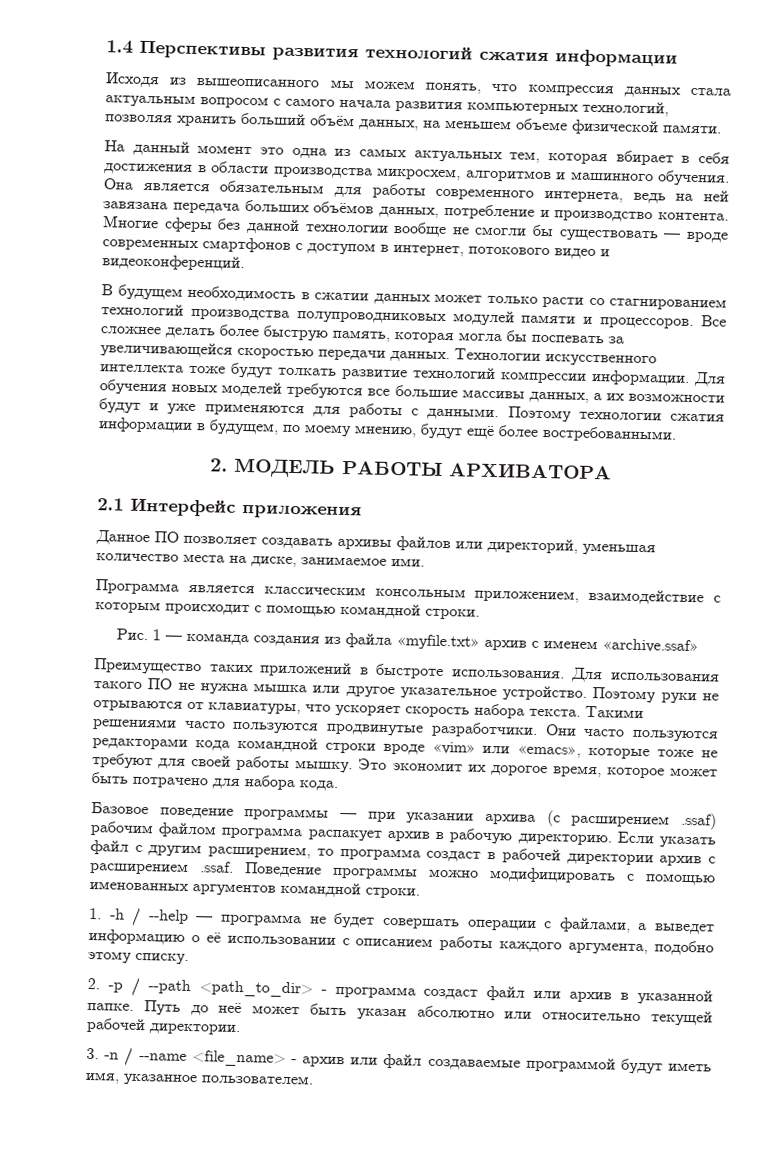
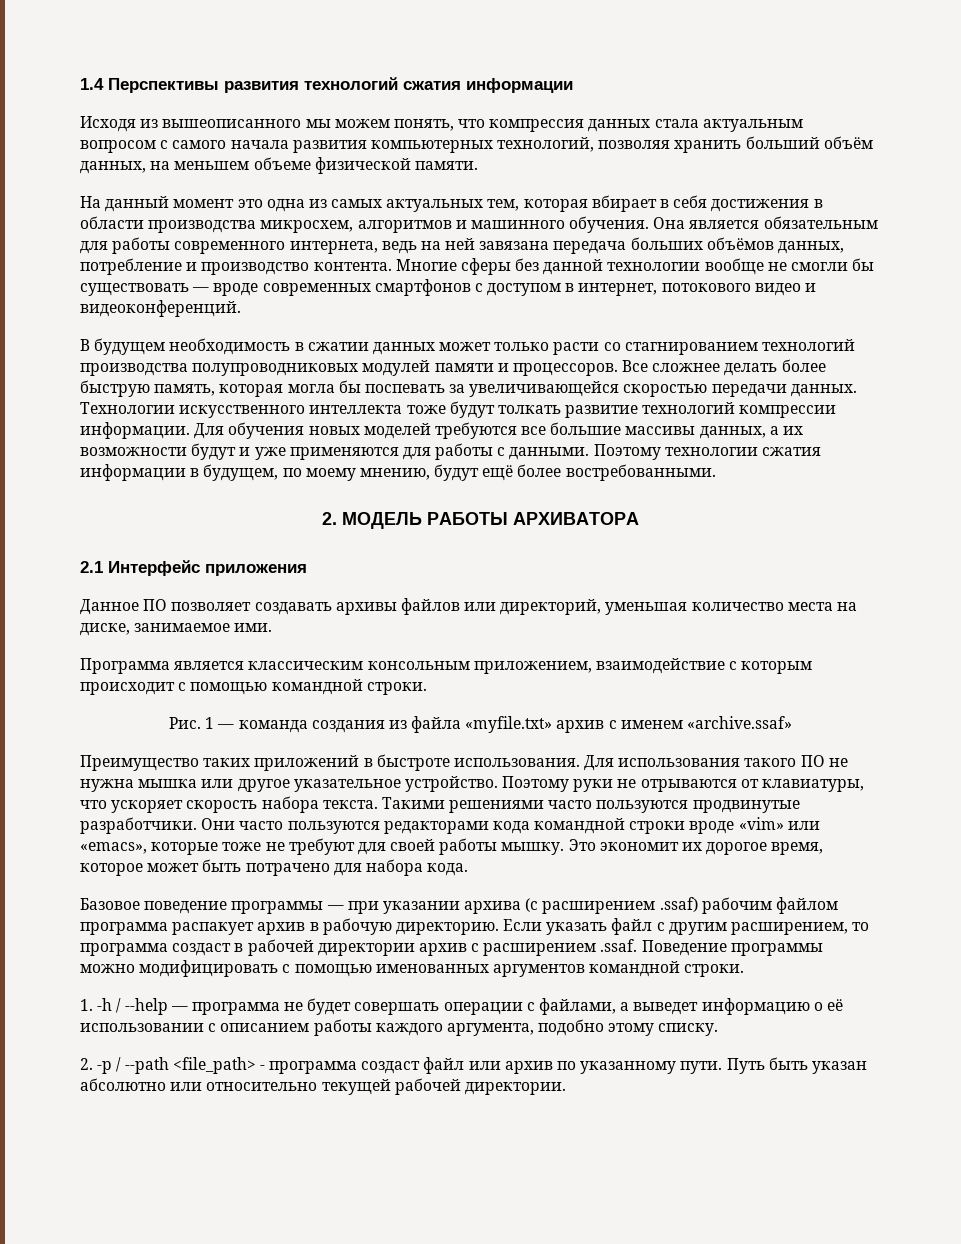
[198,980,313,998] <path_to_dir> -> [172,1057,256,1074] <file_path>
[620,989,713,1006] [87,1000,301,1016] в указанной папке. Путь до неё может -> [557,1058,765,1074] по указанному пути. Путь
[86,1047,712,1075] [85,1071,313,1087] // 3. -n / --name <file_name> - архив или файл создаваемые программой будут иметь имя, указанное пользователем. -> (566, 1088) none

